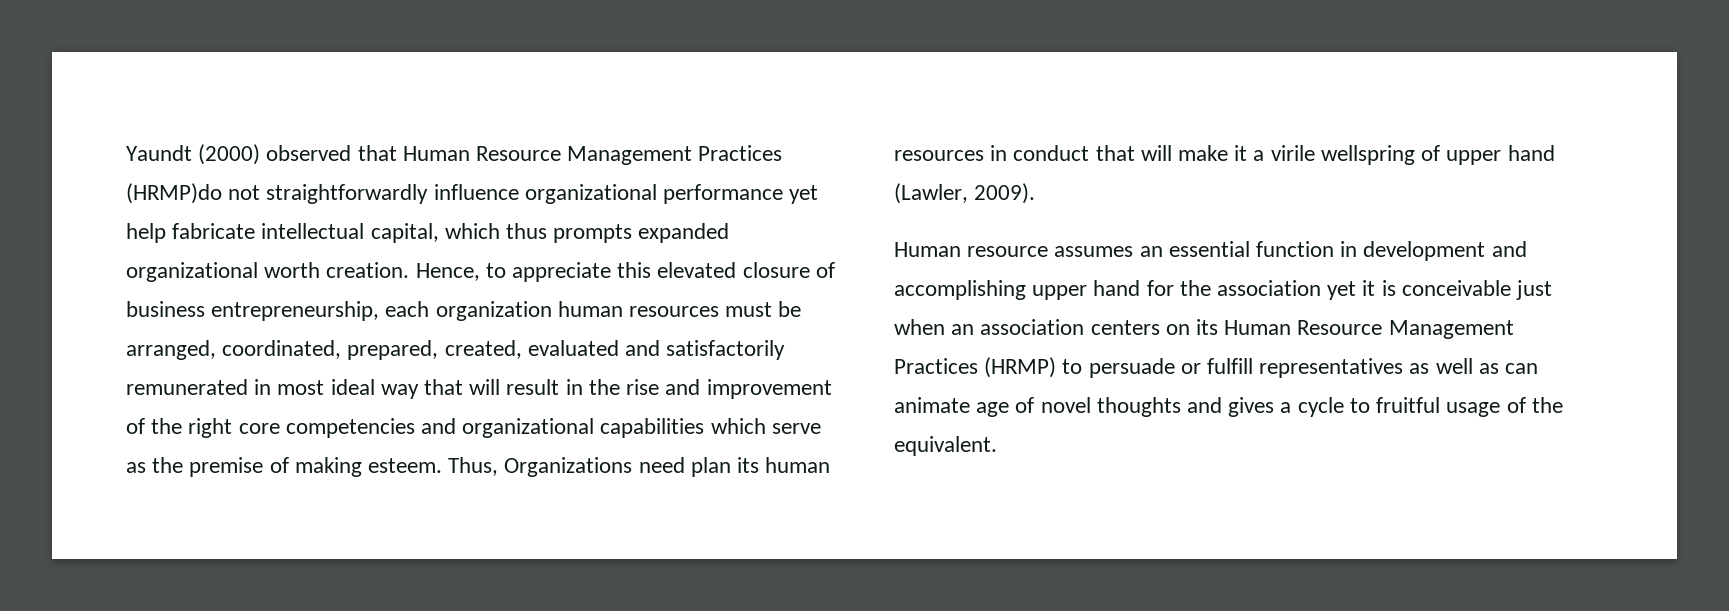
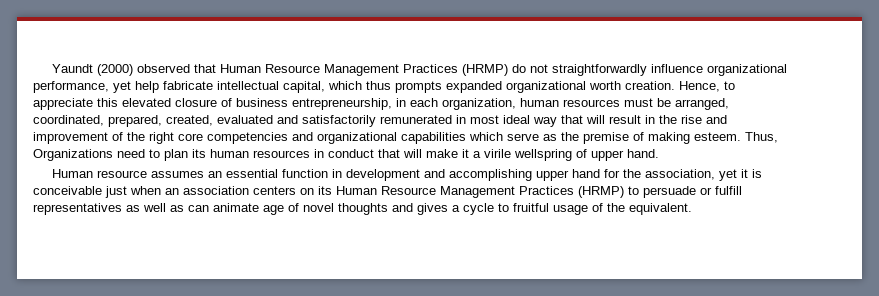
[126,183,222,204] (HRMP)do -> [461,64,526,76] (HRMP) do
[663,184,784,204] performance -> [33,81,109,93] performance,
[385,301,552,321] each organization -> [396,98,516,110] in each organization,
(685, 465) none -> [149,149,160,158] to
[1507,145,1555,161] [894,183,1036,204] hand (Lawler, 2009). -> [627,149,659,158] hand.
[1217,280,1322,296] association -> [644,169,715,180] association,

